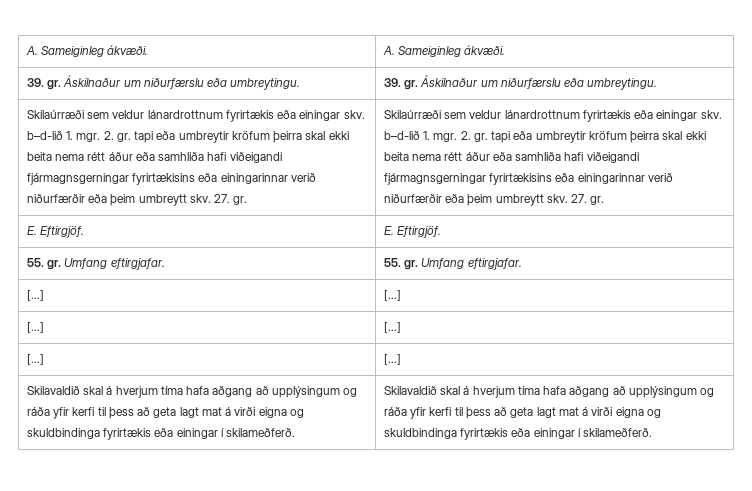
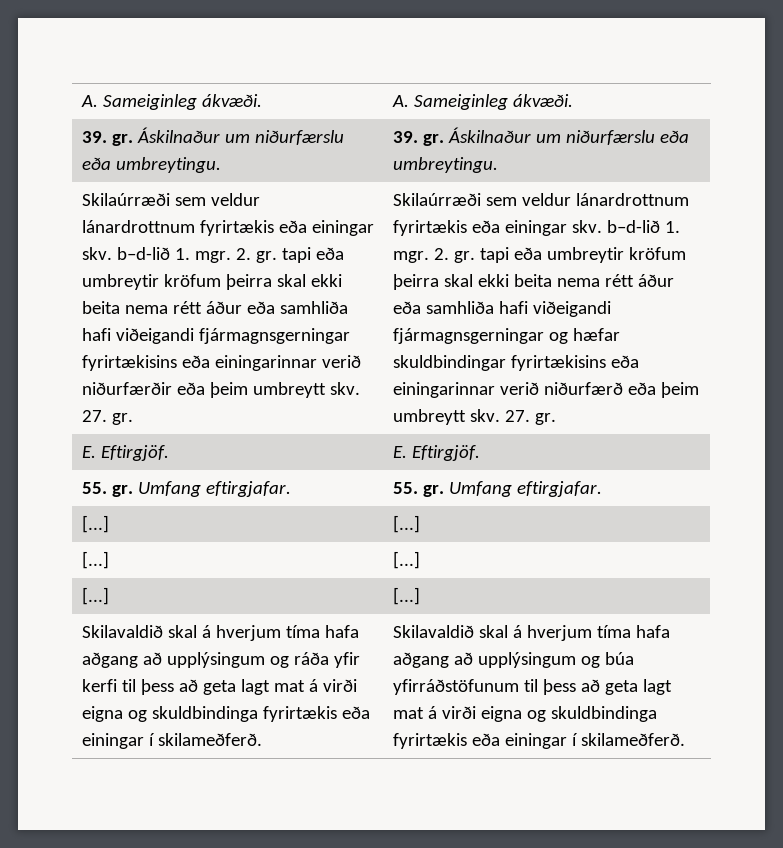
[489,172,673,185] [383,193,442,203] fyrirtækisins eða einingarinnar verið niðurfærðir -> [548,328,620,344] [393,355,639,371] [393,382,623,398] og hæfar skuldbindingar fyrirtækisins eða einingarinnar verið niðurfærð
[383,406,452,419] ráða yfir kerfi -> [604,652,634,665] [393,679,520,695] búa yfirráðstöfunum

